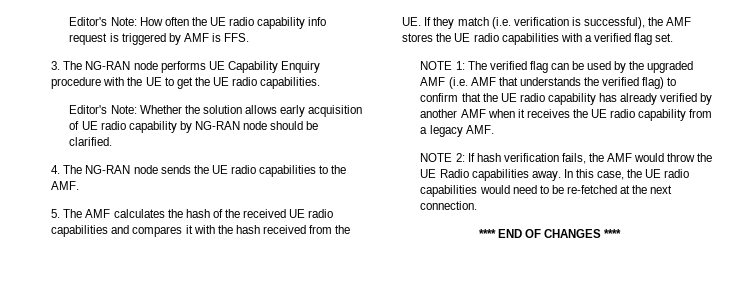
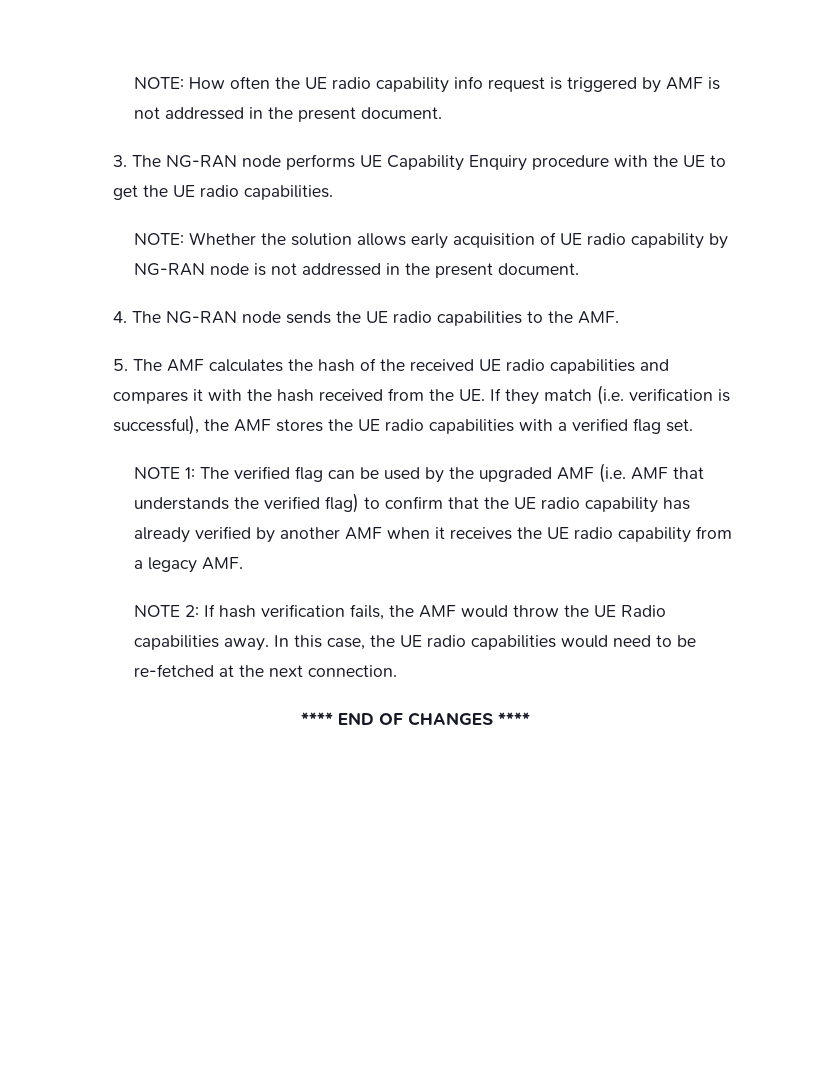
[69,17,137,26] Editor's Note: -> [134,77,185,89] NOTE:
[224,33,250,42] FFS. -> [134,107,443,122] not addressed in the present document.
[69,105,137,114] Editor's Note: -> [134,233,185,245] NOTE:
[270,121,319,130] [69,137,113,146] should be clarified. -> [254,263,580,278] is not addressed in the present document.

